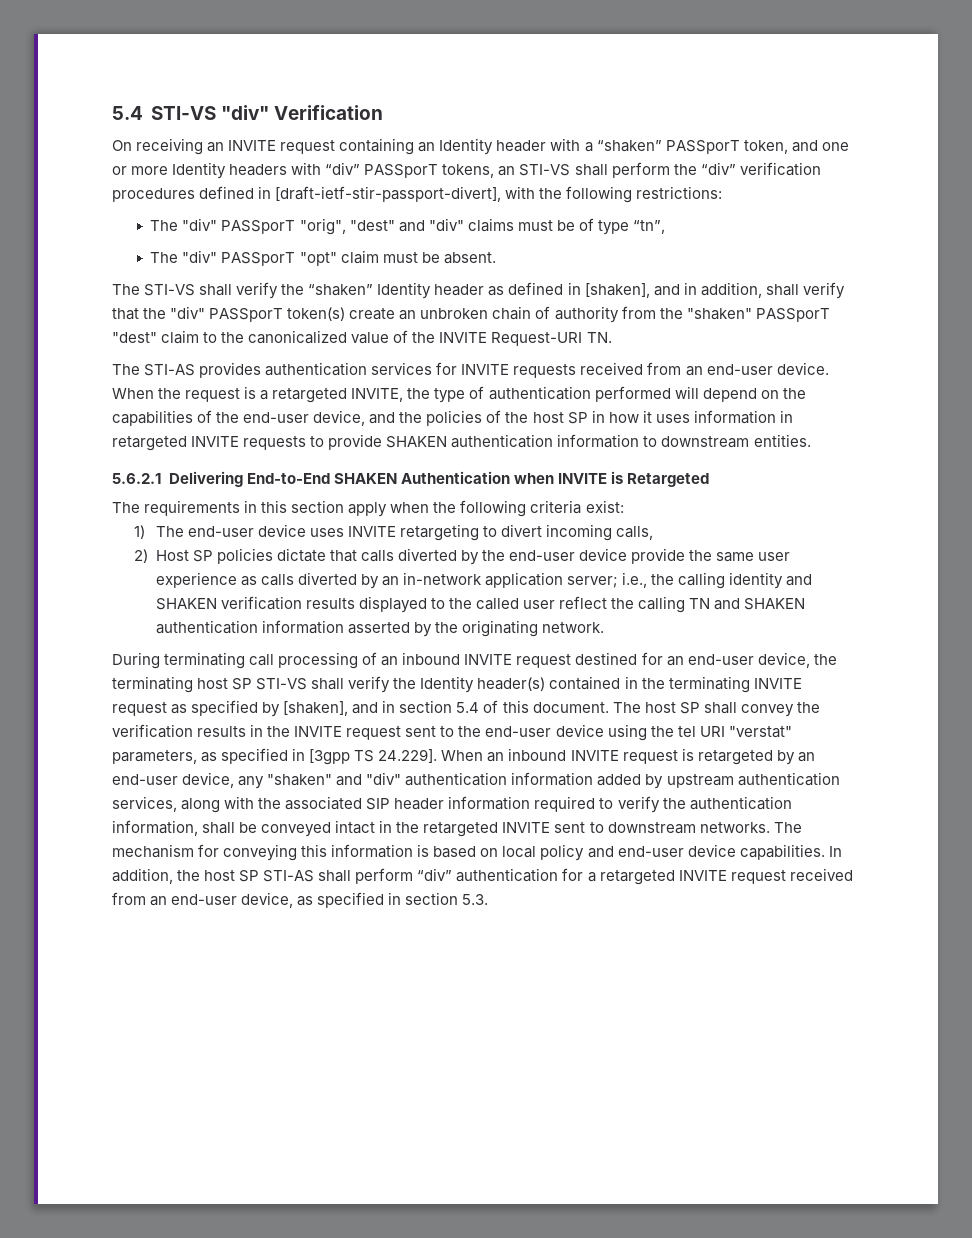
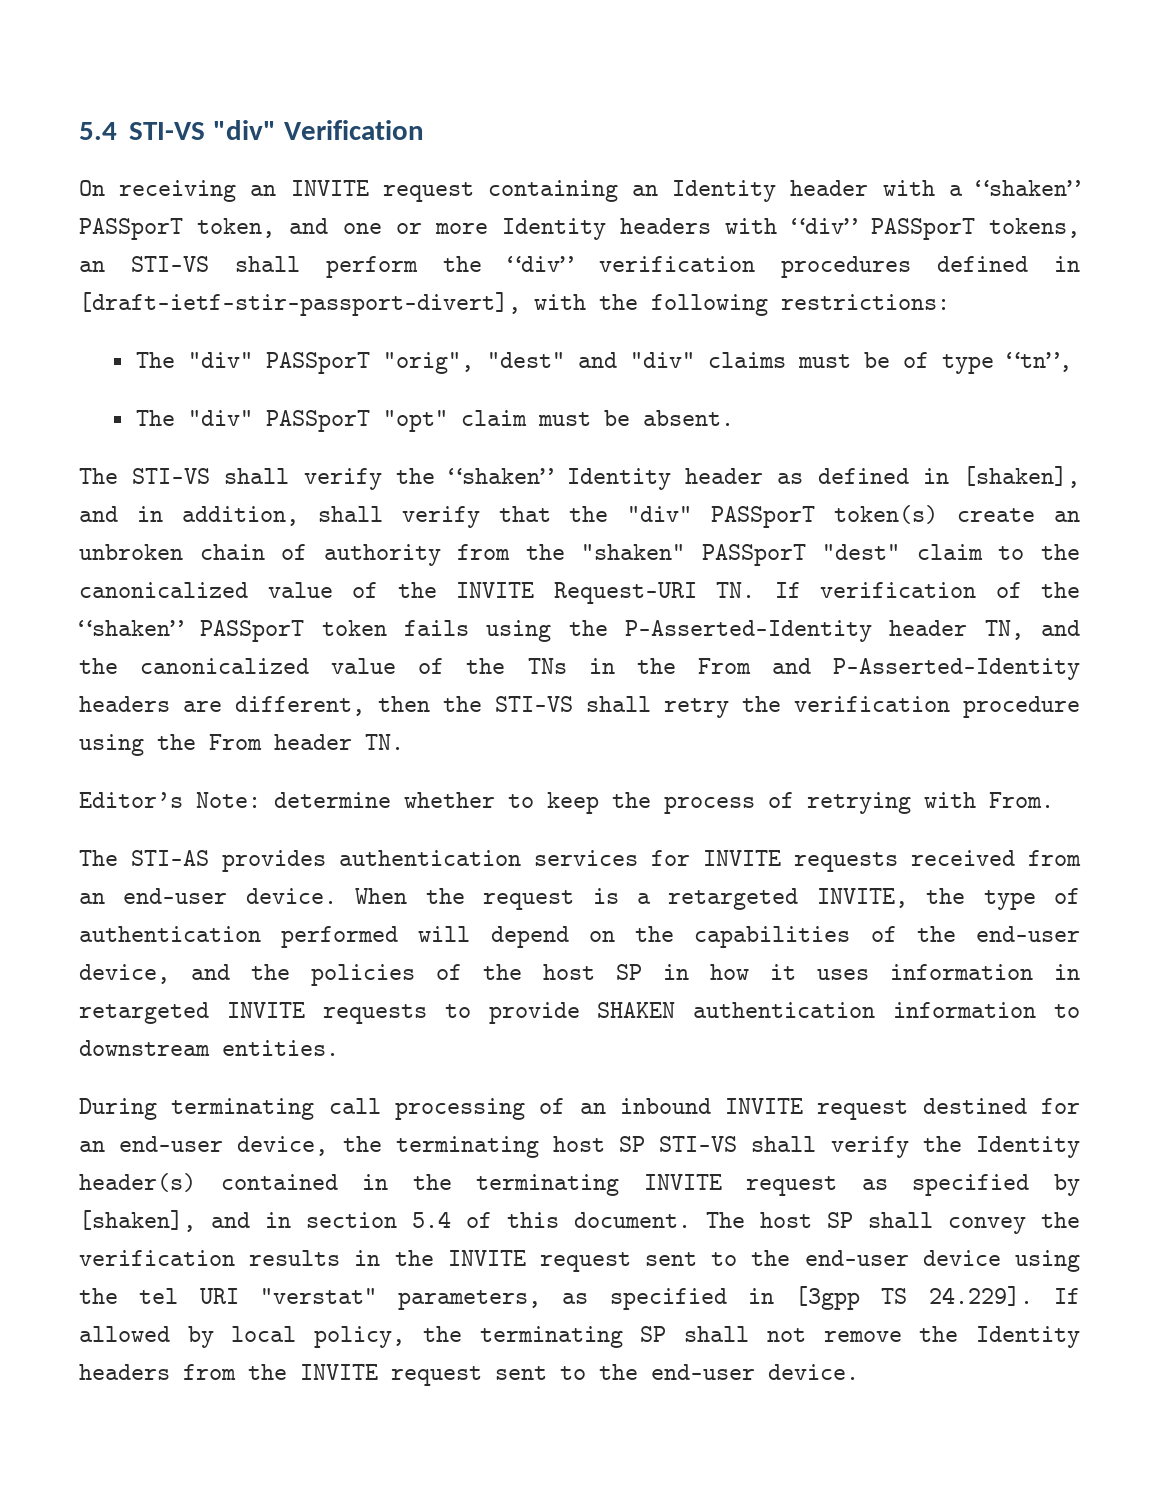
(612, 337) none -> [774,582,1080,598] [79,620,1080,642] [79,658,1081,680] [79,696,1080,718] [79,734,404,756] [79,792,1054,814] If verification of the “shaken” PASSporT token fails using the P-Asserted-Identity header TN, and the canonicalized value of the TNs in the From and P-Asserted-Identity headers are different, then the STI-VS shall retry the verification procedure using the From header TN. // Editor’s Note: determine whether to keep the process of retrying with From.
[112,471,709,487] [112,500,624,517] [133,524,654,541] [133,548,791,565] [155,572,813,589] [155,596,806,613] [155,620,605,637] // 5.6.2.1 Delivering End-to-End SHAKEN Authentication when INVITE is Retargeted // The requirements in this section apply when the following criteria exist: // 1) The end-user device uses INVITE retargeting to divert incoming calls, // 2) Host SP policies dictate that calls diverted by the end-user device provide the same user experience as calls diverted by an in-network application server; i.e., the calling identity and SHAKEN verification results displayed to the called user reflect the calling TN and SHAKEN authentication information asserted by the originating network. -> (339, 1048) none
[441,748,815,765] [112,772,840,789] [112,796,792,813] [112,820,802,837] [112,844,842,861] [112,868,853,885] [112,892,489,908] When an inbound INVITE request is retargeted by an end-user device, any "shaken" and "div" authentication information added by upstream authentication services, along with the associated SIP header information required to verify the authentication information, shall be conveyed intact in the retargeted INVITE sent to downstream networks. The mechanism for conveying this information is based on local policy and end-user device capabilities. In addition, the host SP STI-AS shall perform “div” authentication for a retargeted INVITE request received from an end-user device, as specified in section 5.3. -> [1054,1288,1080,1304] [79,1326,1080,1348] [79,1364,859,1386] If allowed by local policy, the terminating SP shall not remove the Identity headers from the INVITE request sent to the end-user device.

